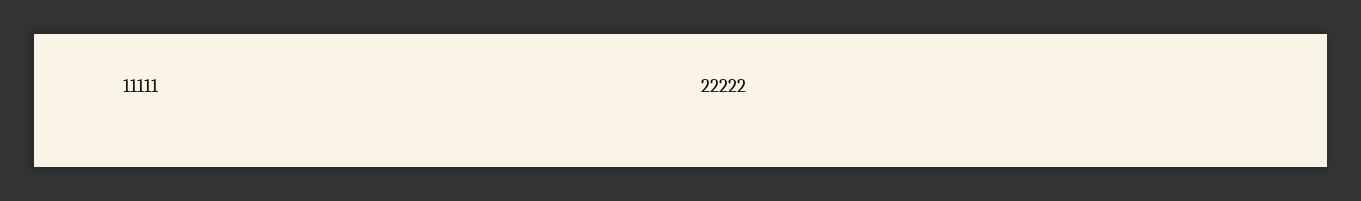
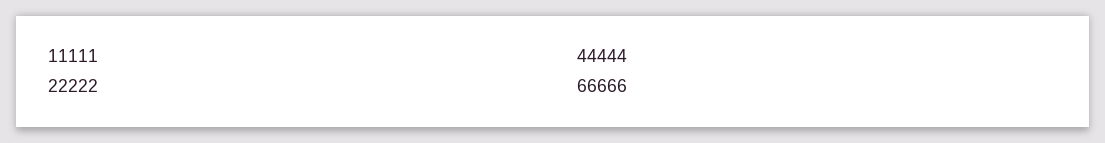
(746, 85) none -> [577,49,627,62] [577,79,627,92] // 44444 // 66666

